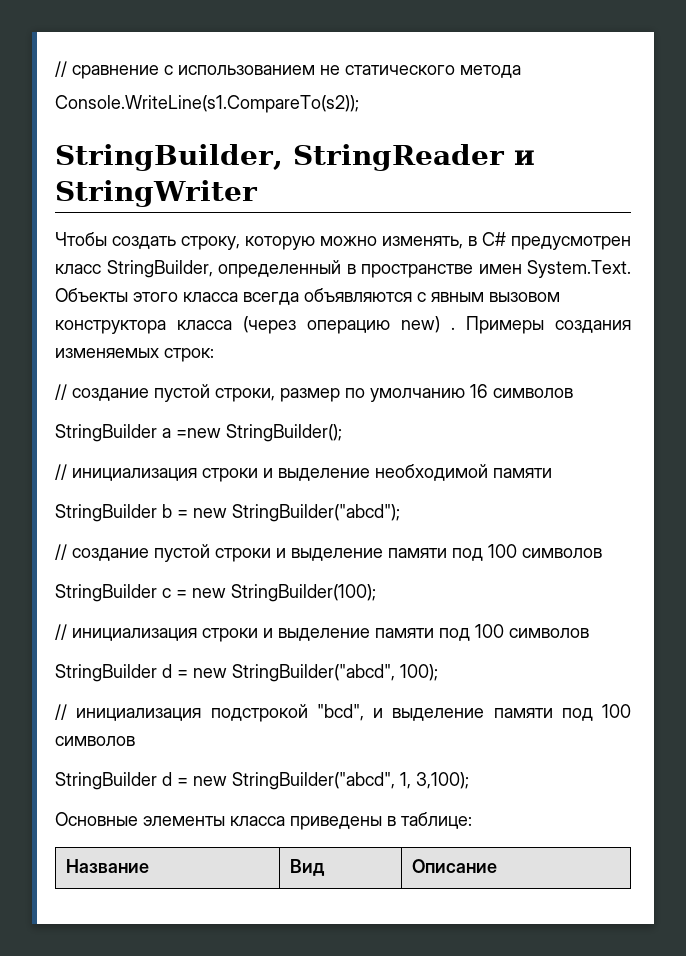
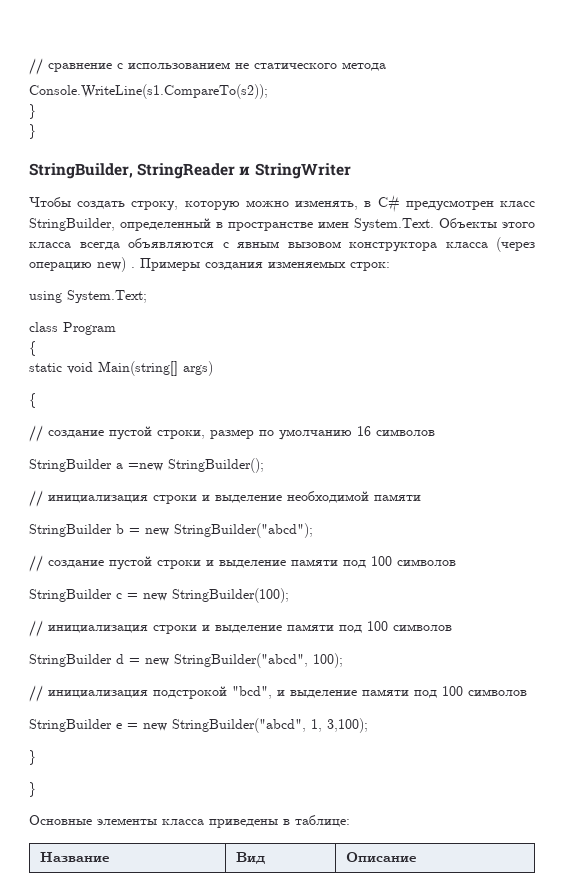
(359, 104) none -> [29,104,36,119] [29,124,36,139] // } // }
(214, 355) none -> [29,290,147,303] [29,322,116,335] [29,341,36,356] [29,361,213,376] [29,393,36,408] // using System.Text; // class Program // { // static void Main(string[] args) // {
[162,772,172,786] d -> [116,723,122,729] e
(469, 780) none -> [29,750,36,765] [29,782,36,797] // } // }

